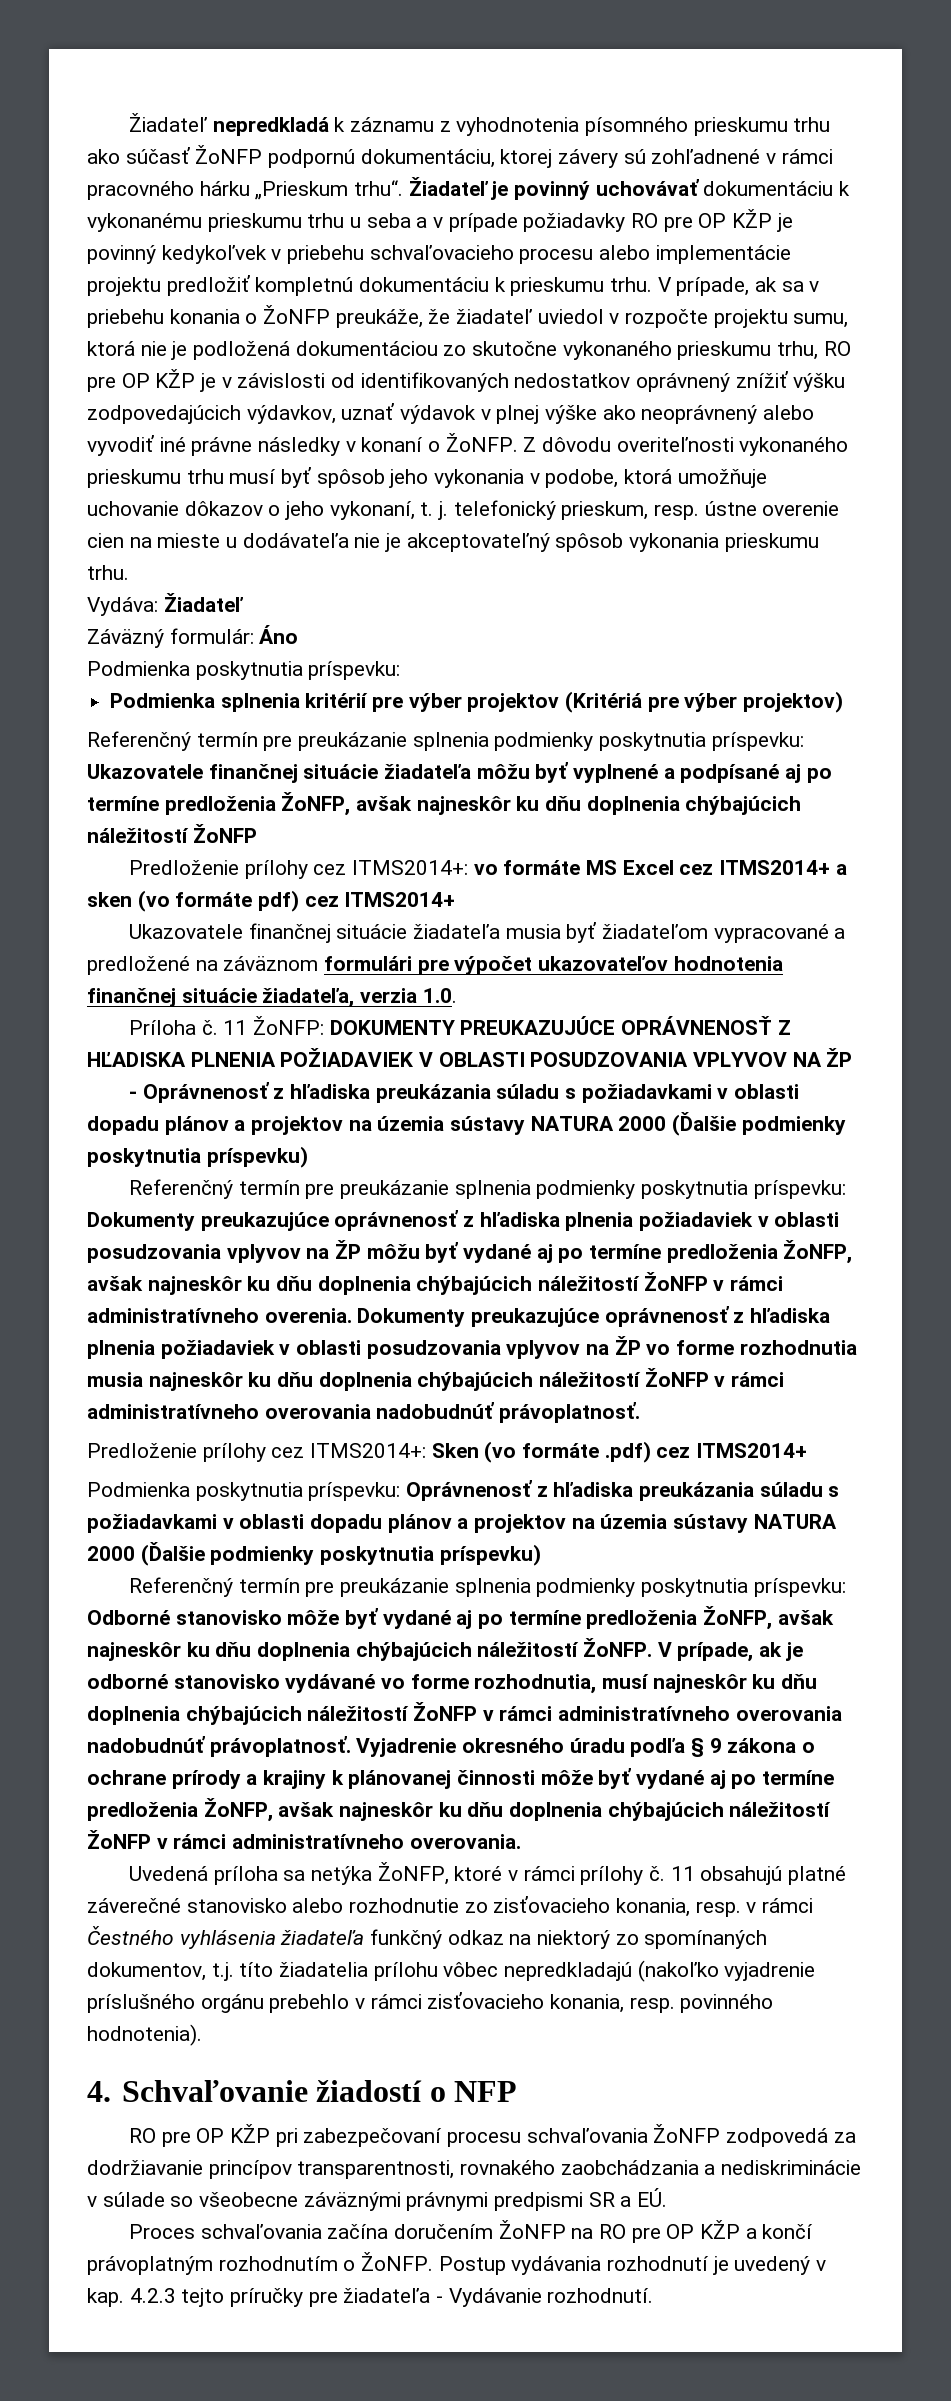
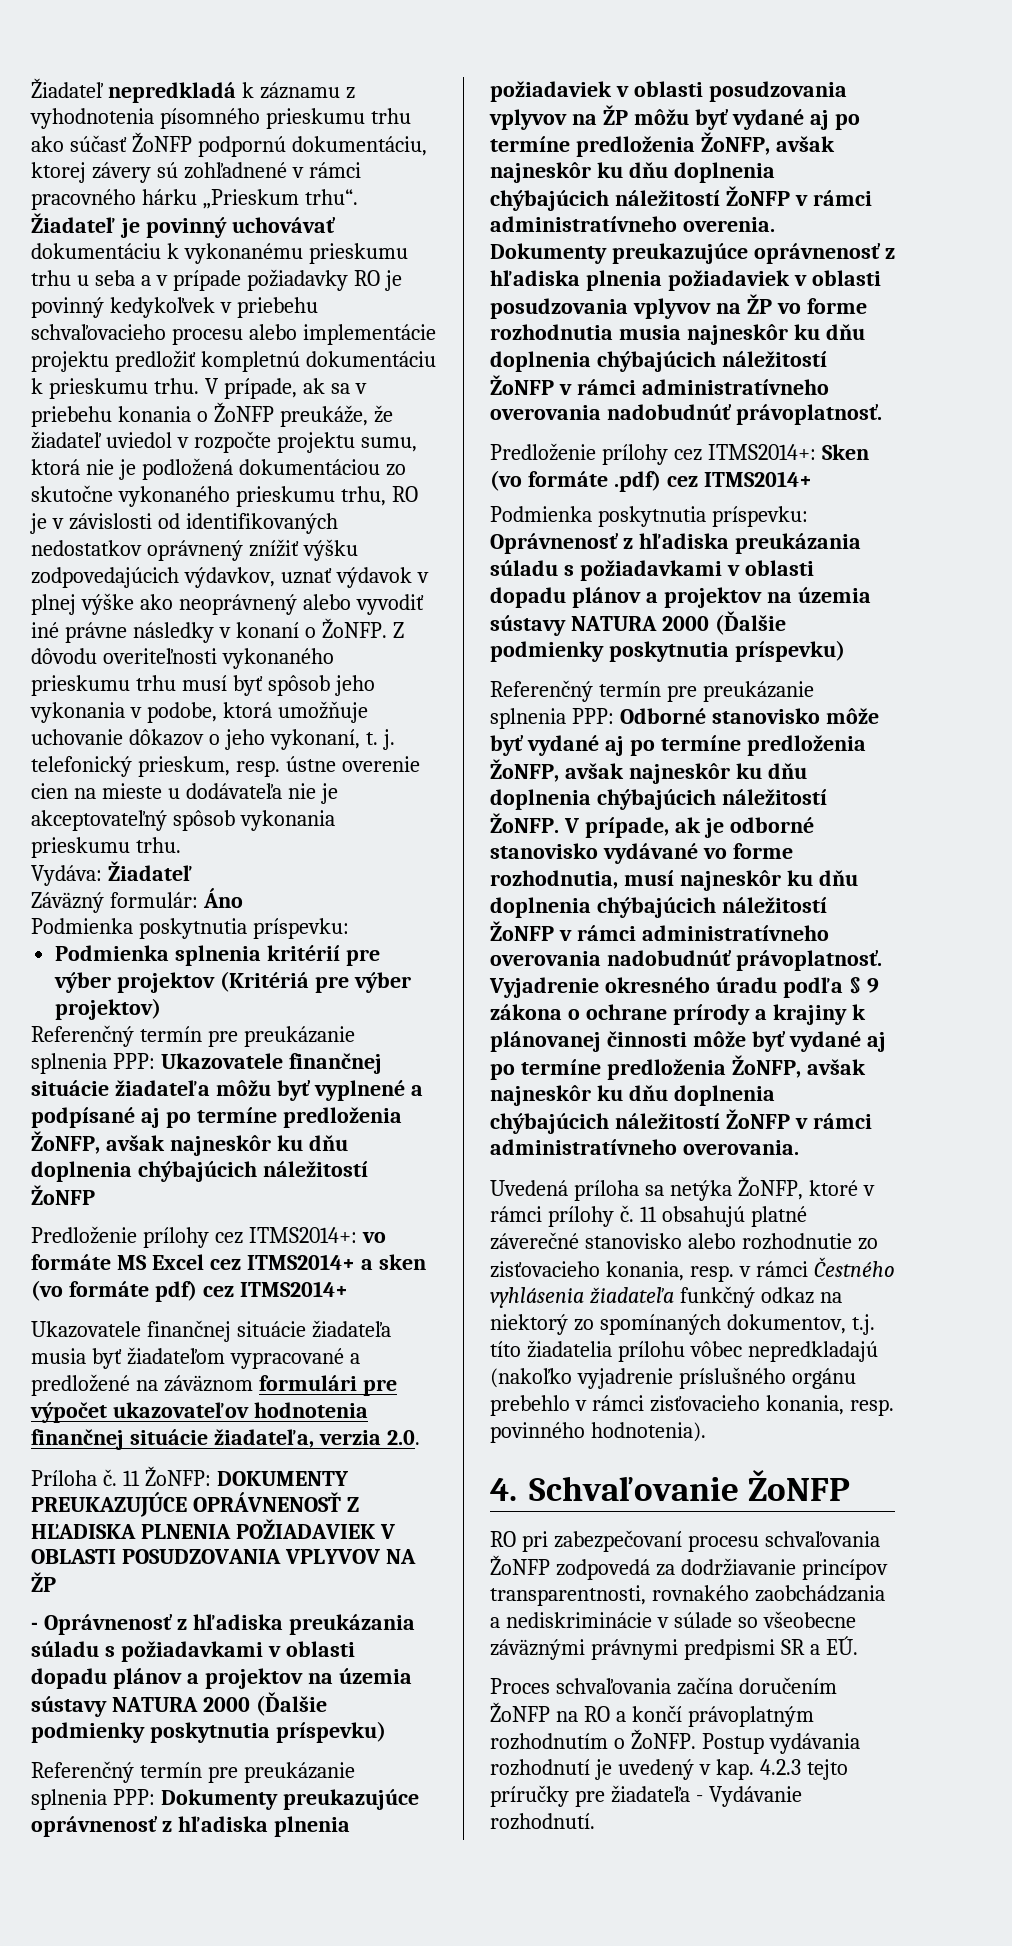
[663,209,773,232] pre OP KŽP -> (380, 278) none
[87,369,196,392] pre OP KŽP -> (418, 494) none
[494,732,804,751] podmienky poskytnutia príspevku: -> [112,1053,155,1069] PPP:
[422,988,457,1003] 1.0. -> [386,1430,420,1445] 2.0.
[536,1180,846,1199] podmienky poskytnutia príspevku: -> [112,1789,155,1805] PPP:
[536,1578,846,1597] podmienky poskytnutia príspevku: -> [571,708,614,724] PPP:
[316,2080,518,2102] [128,2124,271,2147] žiadostí o NFP // RO pre OP KŽP -> [748,1470,851,1501] [490,1531,516,1547] ŽoNFP // RO
[631,2220,741,2243] pre OP KŽP -> (610, 1714) none

